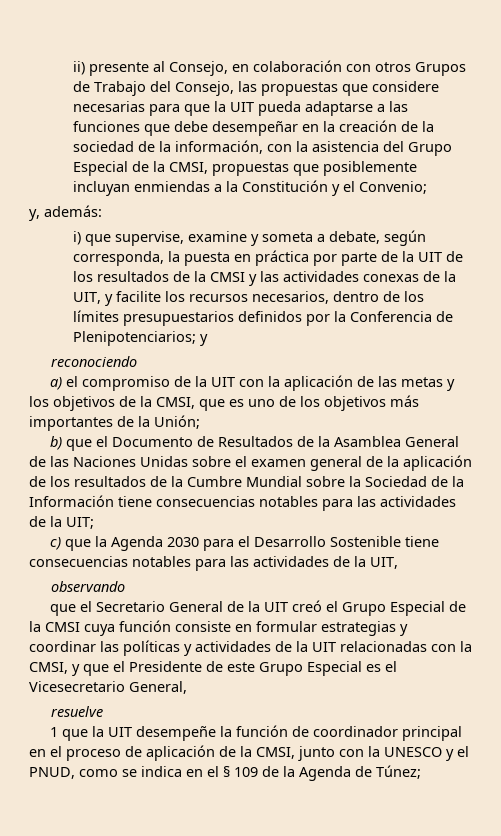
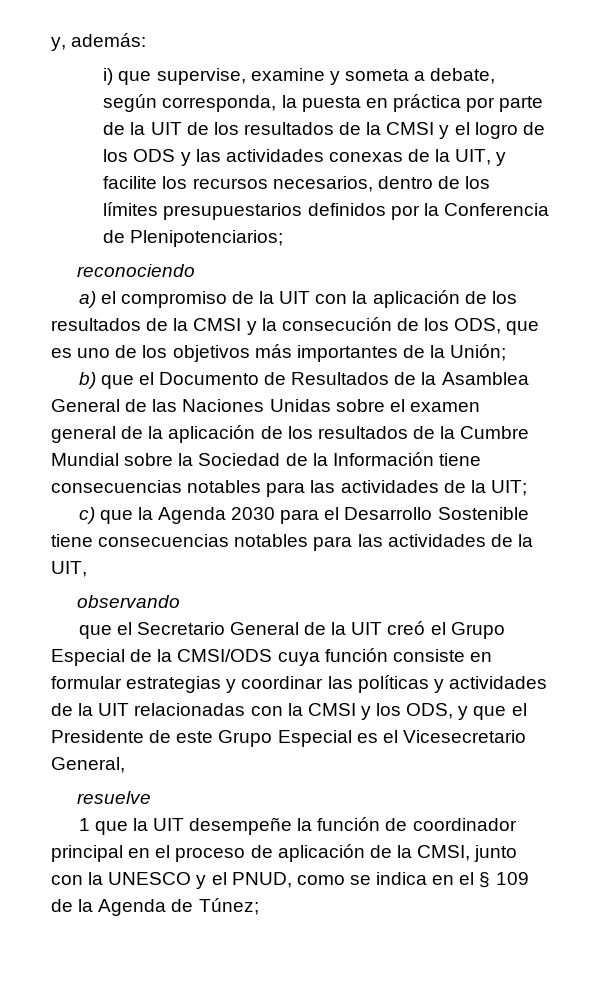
[72,60,466,76] [72,81,439,96] [72,101,408,116] [72,120,434,136] [72,140,452,156] [72,161,417,176] [72,180,427,196] ii) presente al Consejo, en colaboración con otros Grupos de Trabajo del Consejo, las propuestas que considere necesarias para que la UIT pueda adaptarse a las funciones que debe desempeñar en la creación de la sociedad de la información, con la asistencia del Grupo Especial de la CMSI, propuestas que posiblemente incluyan enmiendas a la Constitución y el Convenio; // -> (51, 44) none
(257, 280) none -> [454,122,545,139] [103,149,191,166] el logro de los ODS y
[199,334,208,346] y -> (284, 238) none
[378,376,456,391] [29,396,195,411] las metas y los objetivos de la CMSI, -> [491,291,517,304] [51,317,502,335] los resultados de la CMSI y la consecución de los ODS,
[45,622,80,632] CMSI -> [177,649,273,662] CMSI/ODS
[29,662,68,674] CMSI, -> [307,703,454,720] CMSI y los ODS,

